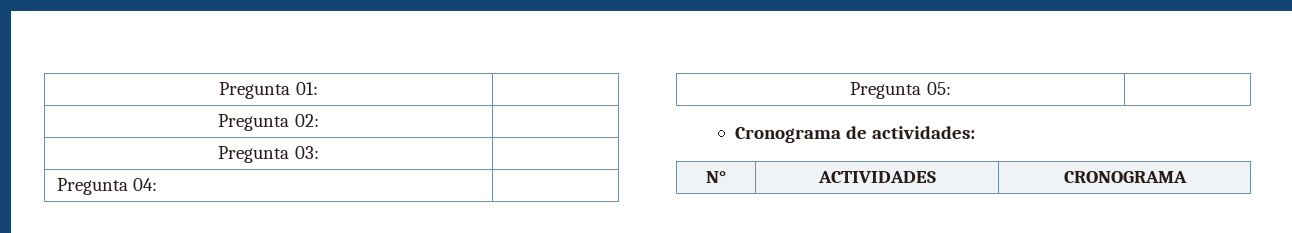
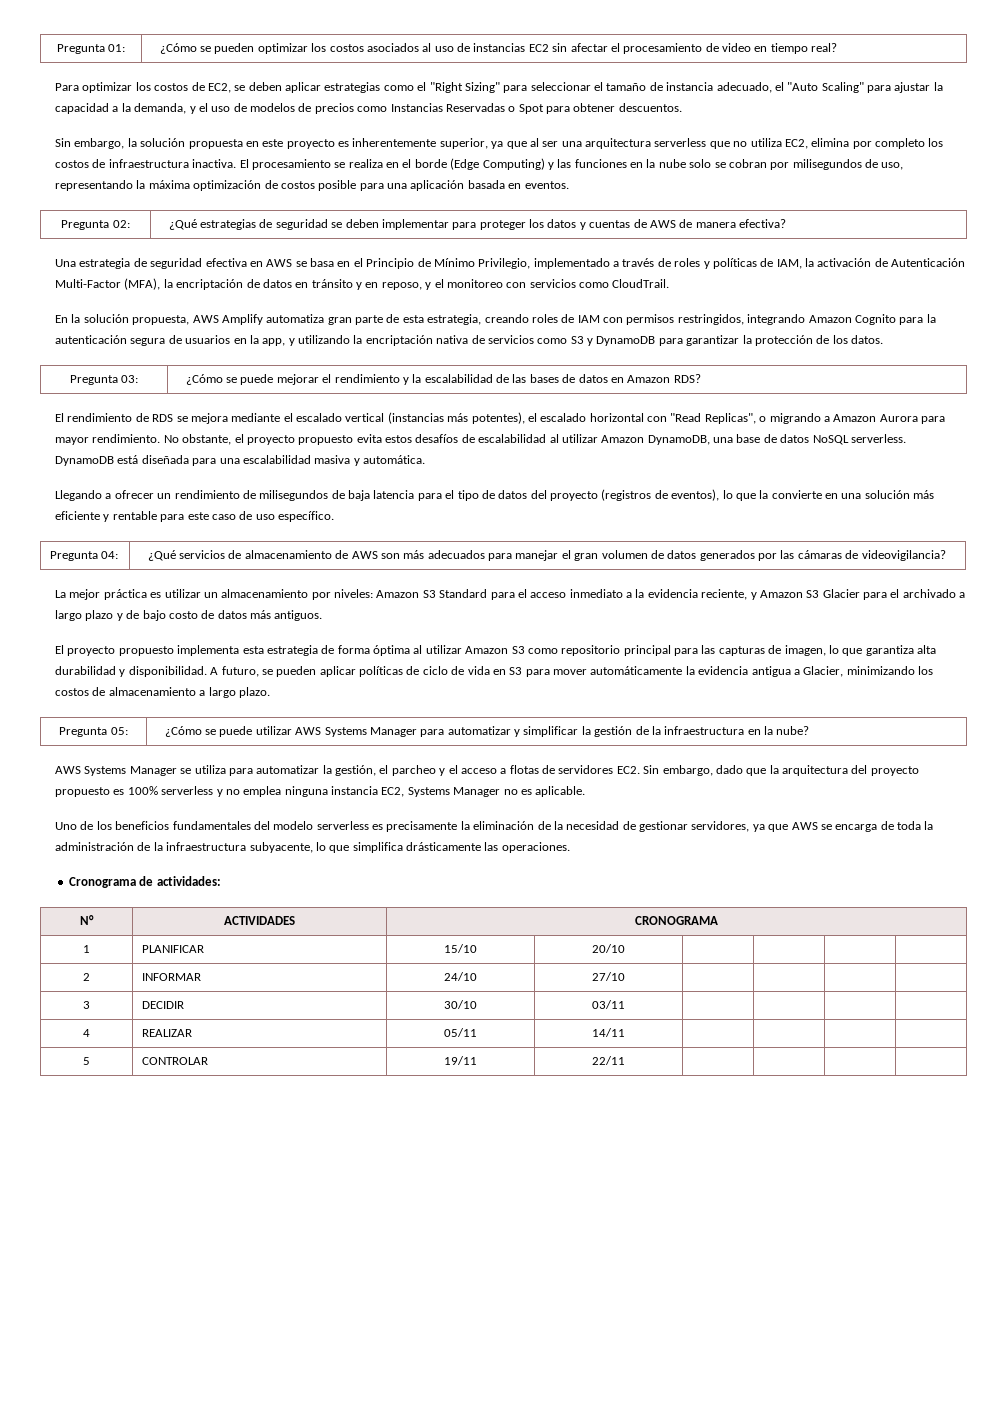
[218,114,319,131] [218,146,319,163] [57,178,158,195] [850,82,951,99] // Pregunta 02: | // Pregunta 03: | // Pregunta 04: | // Pregunta 05: | -> [159,43,838,54] [55,82,943,93] [55,103,682,114] [55,138,944,149] [55,158,904,170] [55,180,569,191] [61,220,130,230] [168,219,787,230] [55,258,966,269] [55,278,670,290] [55,314,936,325] [55,335,884,346] [69,375,139,385] [185,374,701,385] [55,412,946,424] [55,434,906,445] [55,455,426,466] [55,489,935,501] [55,511,335,522] [49,551,118,561] [147,550,946,561] [55,589,966,600] [55,610,323,621] [55,645,937,656] [55,666,934,677] [55,687,270,698] [59,727,128,737] [164,726,810,737] [55,765,919,776] [55,786,586,797] [55,821,934,832] [55,842,570,853] ¿Cómo se pueden optimizar los costos asociados al uso de instancias EC2 sin afectar el procesamiento de video en tiempo real? // Para optimizar los costos de EC2, se deben aplicar estrategias como el "Right Sizing" para seleccionar el tamaño de instancia adecuado, el "Auto Scaling" para ajustar la capacidad a la demanda, y el uso de modelos de precios como Instancias Reservadas o Spot para obtener descuentos. // Sin embargo, la solución propuesta en este proyecto es inherentemente superior, ya que al ser una arquitectura serverless que no utiliza EC2, elimina por completo los costos de infraestructura inactiva. El procesamiento se realiza en el borde (Edge Computing) y las funciones en la nube solo se cobran por milisegundos de uso, representando la máxima optimización de costos posible para una aplicación basada en eventos. // Pregunta 02: | ¿Qué estrategias de seguridad se deben implementar para proteger los datos y cuentas de AWS de manera efectiva? // Una estrategia de seguridad efectiva en AWS se basa en el Principio de Mínimo Privilegio, implementado a través de roles y políticas de IAM, la activación de Autenticación Multi-Factor (MFA), la encriptación de datos en tránsito y en reposo, y el monitoreo con servicios como CloudTrail. // En la solución propuesta, AWS Amplify automatiza gran parte de esta estrategia, creando roles de IAM con permisos restringidos, integrando Amazon Cognito para la autenticación segura de usuarios en la app, y utilizando la encriptación nativa de servicios como S3 y DynamoDB para garantizar la protección de los datos. // Pregunta 03: | ¿Cómo se puede mejorar el rendimiento y la escalabilidad de las bases de datos en Amazon RDS? // El rendimiento de RDS se mejora mediante el escalado vertical (instancias más potentes), el escalado horizontal con "Read Replicas", o migrando a Amazon Aurora para mayor rendimiento. No obstante, el proyecto propuesto evita estos desafíos de escalabilidad al utilizar Amazon DynamoDB, una base de datos NoSQL serverless. DynamoDB está diseñada para una escalabilidad masiva y automática. // Llegando a ofrecer un rendimiento de milisegundos de baja latencia para el tipo de datos del proyecto (registros de eventos), lo que la convierte en una solución más eficiente y rentable para este caso de uso específico. // Pregunta 04: | ¿Qué servicios de almacenamiento de AWS son más adecuados para manejar el gran volumen de datos generados por las cámaras de videovigilancia? // La mejor práctica es utilizar un almacenamiento por niveles: Amazon S3 Standard para el acceso inmediato a la evidencia reciente, y Amazon S3 Glacier para el archivado a largo plazo y de bajo costo de datos más antiguos. // El proyecto propuesto implementa esta estrategia de forma óptima al utilizar Amazon S3 como repositorio principal para las capturas de imagen, lo que garantiza alta durabilidad y disponibilidad. A futuro, se pueden aplicar políticas de ciclo de vida en S3 para mover automáticamente la evidencia antigua a Glacier, minimizando los costos de almacenamiento a largo plazo. // Pregunta 05: | ¿Cómo se puede utilizar AWS Systems Manager para automatizar y simplificar la gestión de la infraestructura en la nube? // AWS Systems Manager se utiliza para automatizar la gestión, el parcheo y el acceso a flotas de servidores EC2. Sin embargo, dado que la arquitectura del proyecto propuesto es 100% serverless y no emplea ninguna instancia EC2, Systems Manager no es aplicable. // Uno de los beneficios fundamentales del modelo serverless es precisamente la eliminación de la necesidad de gestionar servidores, ya que AWS se encarga de toda la administración de la infraestructura subyacente, lo que simplifica drásticamente las operaciones.
(1187, 177) none -> [83,945,90,953] [141,945,204,953] [444,944,477,953] [592,944,625,953] [83,973,90,981] [141,973,201,981] [444,972,477,981] [592,972,625,981] [83,1001,90,1009] [141,1001,184,1009] [444,1000,477,1009] [592,1000,625,1009] [83,1029,90,1037] [141,1029,192,1037] [444,1028,477,1037] [592,1028,625,1037] [83,1057,90,1065] [141,1057,208,1065] [444,1056,477,1065] [592,1056,625,1065] // 1 | PLANIFICAR | 15/10 | 20/10 | | | | // 2 | INFORMAR | 24/10 | 27/10 | | | | // 3 | DECIDIR | 30/10 | 03/11 | | | | // 4 | REALIZAR | 05/11 | 14/11 | | | | // 5 | CONTROLAR | 19/11 | 22/11 | | | |

